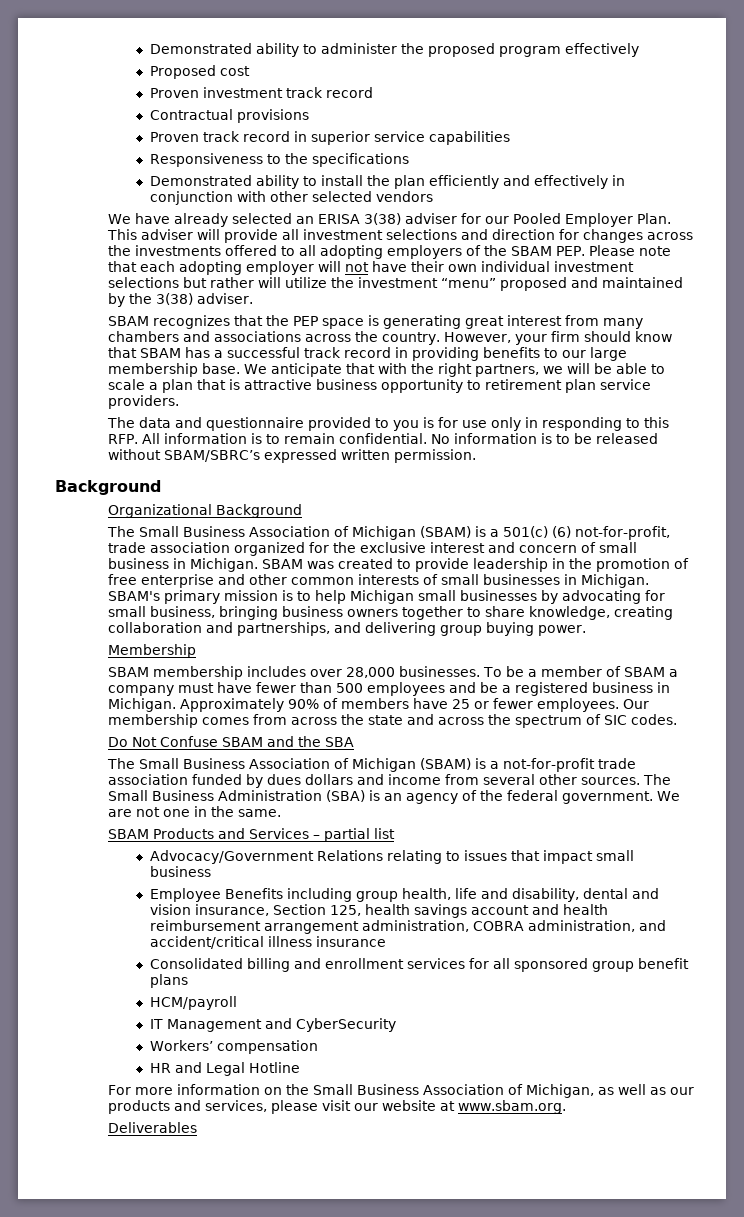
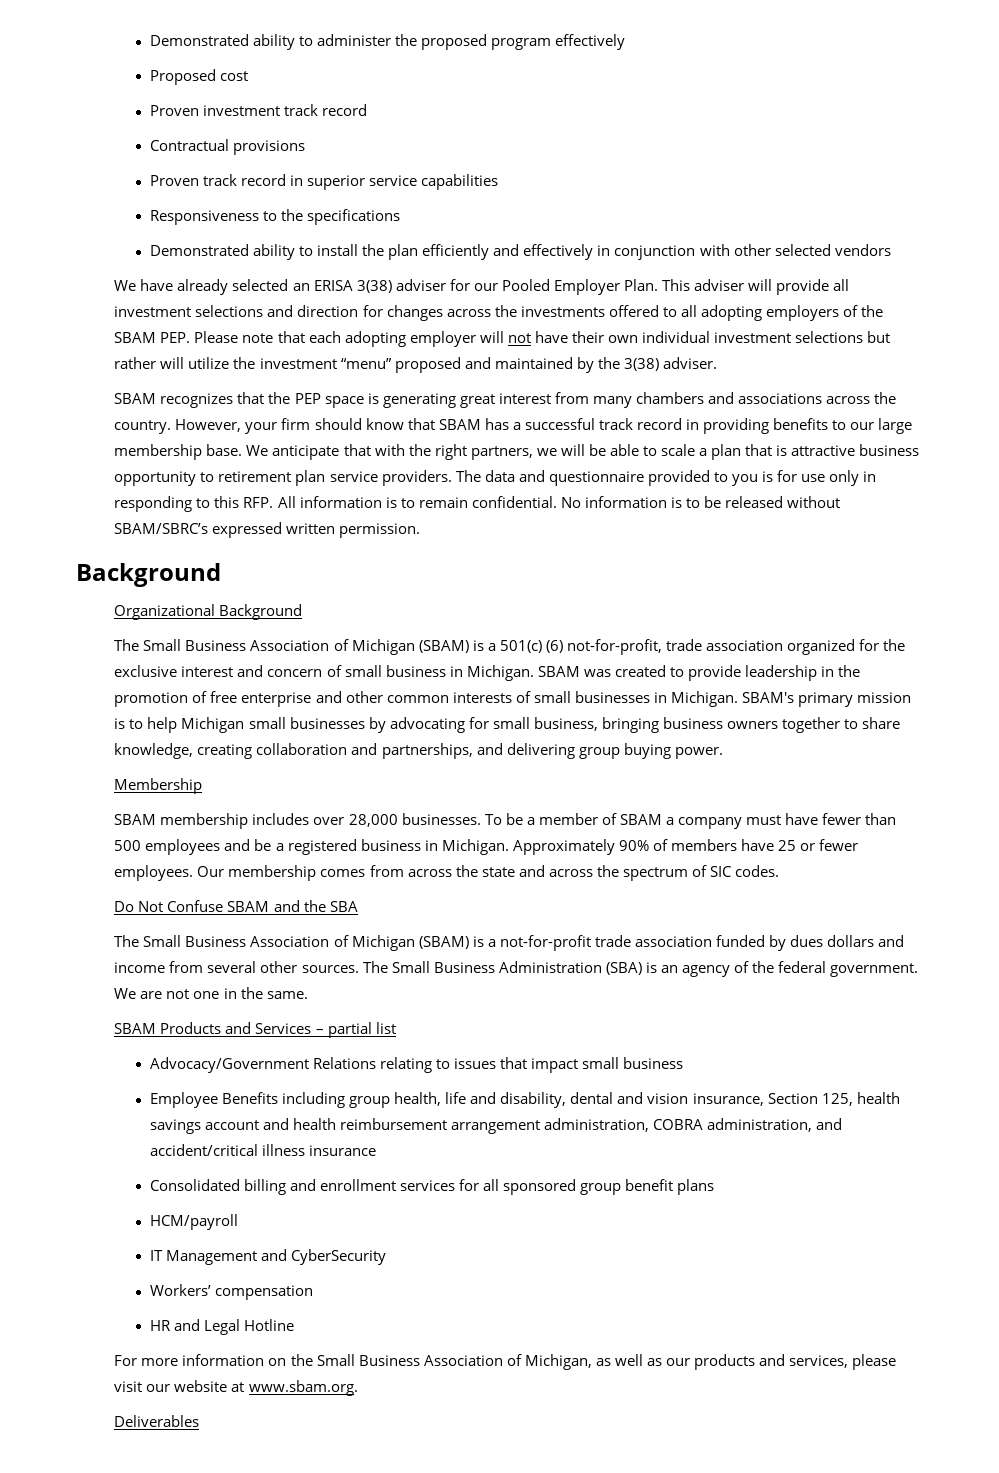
(180, 402) // -> (452, 478) none

